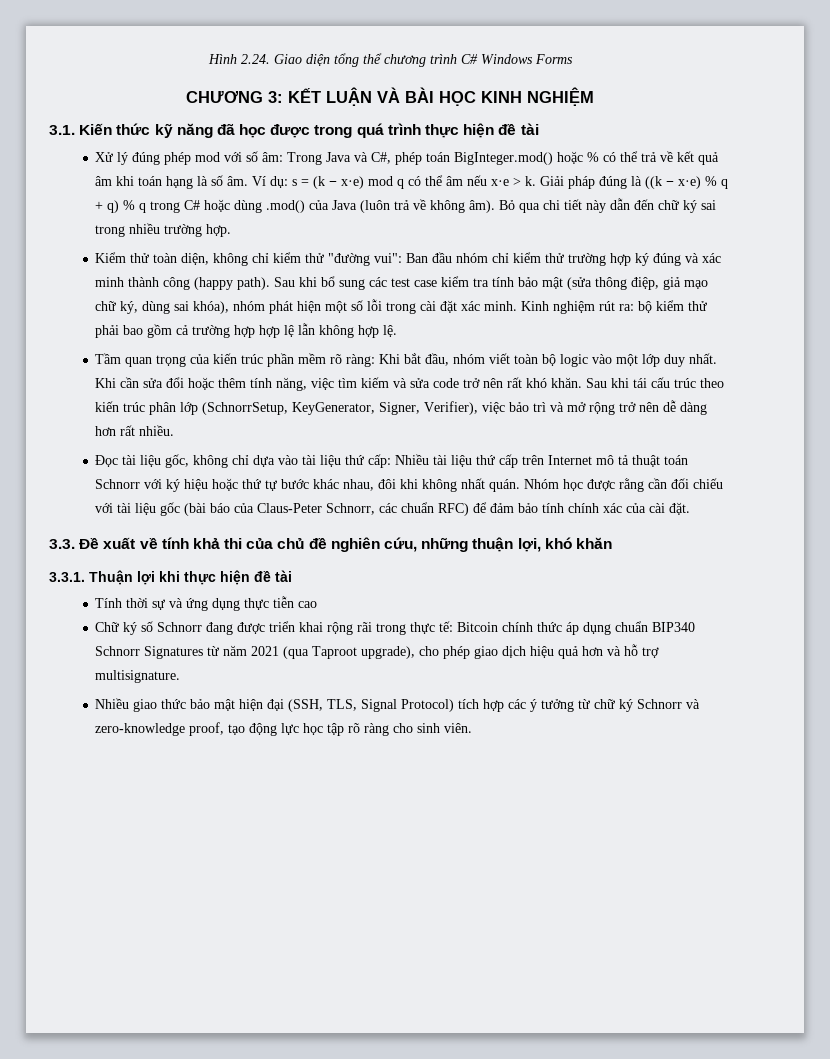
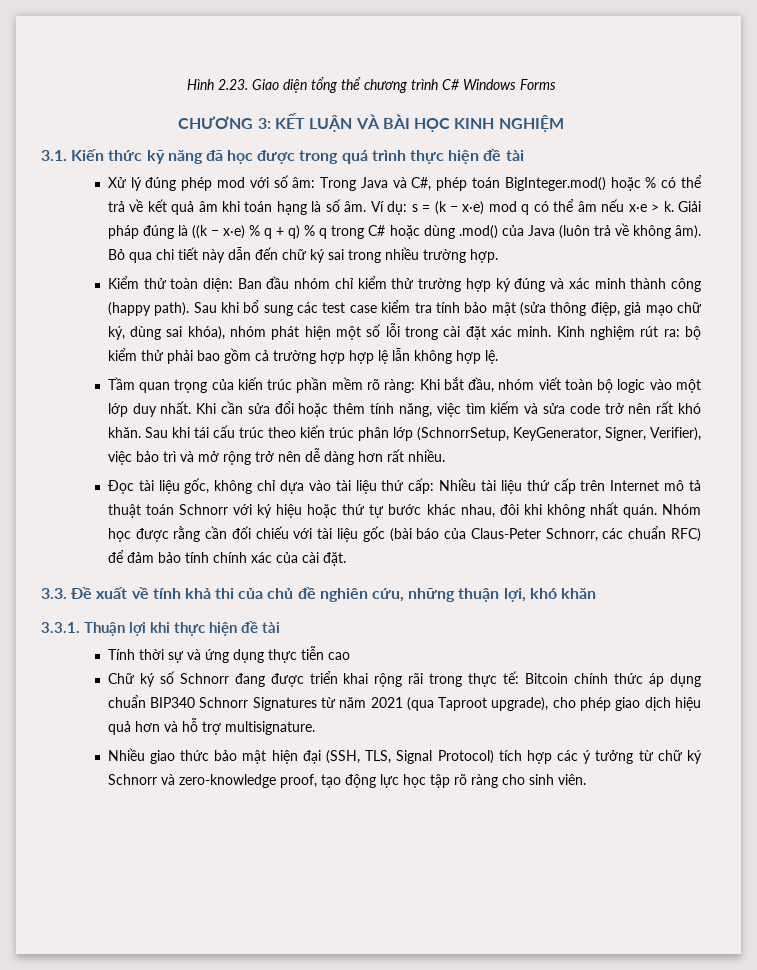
[240,54,270,64] 2.24. -> [217,79,248,90] 2.23.
[181,252,403,266] diện, không chỉ kiểm thử "đường vui": -> [202,278,233,292] diện:

